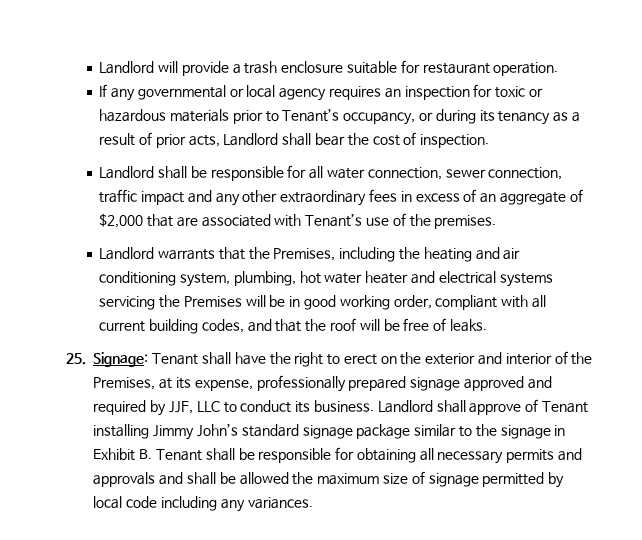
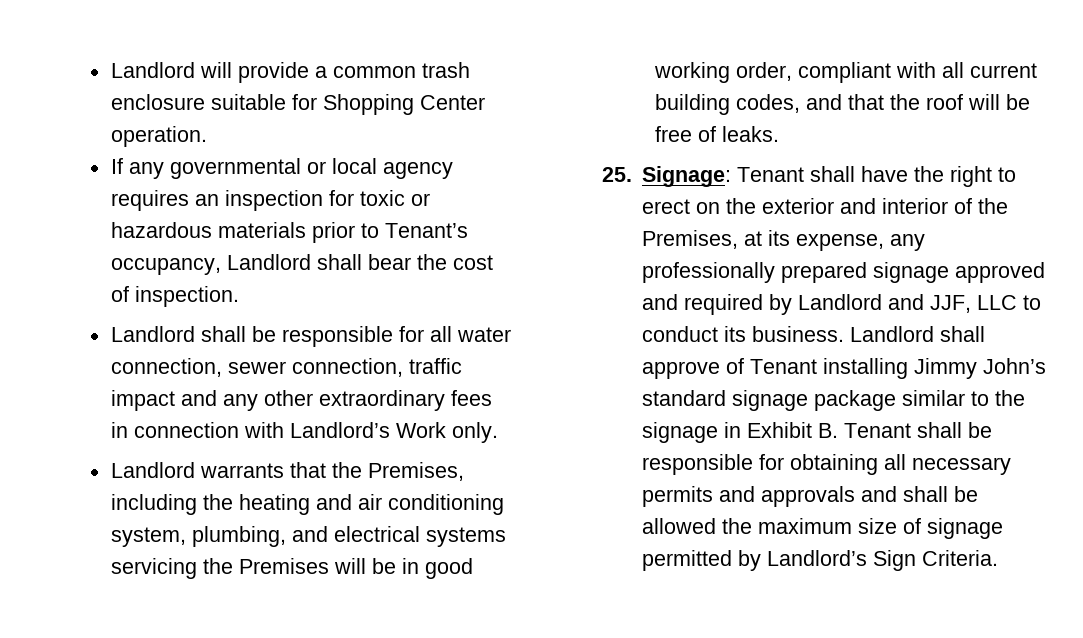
(241, 69) none -> [332,66,416,78] common
[422,63,490,74] restaurant -> [322,94,485,115] Shopping Center
[419,109,580,125] [99,132,220,148] or during its tenancy as a result of prior acts, -> (221, 266) none
[415,189,583,205] [99,213,497,229] excess of an aggregate of $2,000 that are associated with Tenant’s use of the premises. -> [133,422,498,443] connection with Landlord’s Work only.
[299,271,409,284] hot water heater -> (286, 536) none
(253, 385) none -> [890,234,926,251] any
(167, 408) none -> [798,294,925,310] Landlord and
[93,496,313,512] local code including any variances. -> [767,550,999,571] Landlord’s Sign Criteria.

